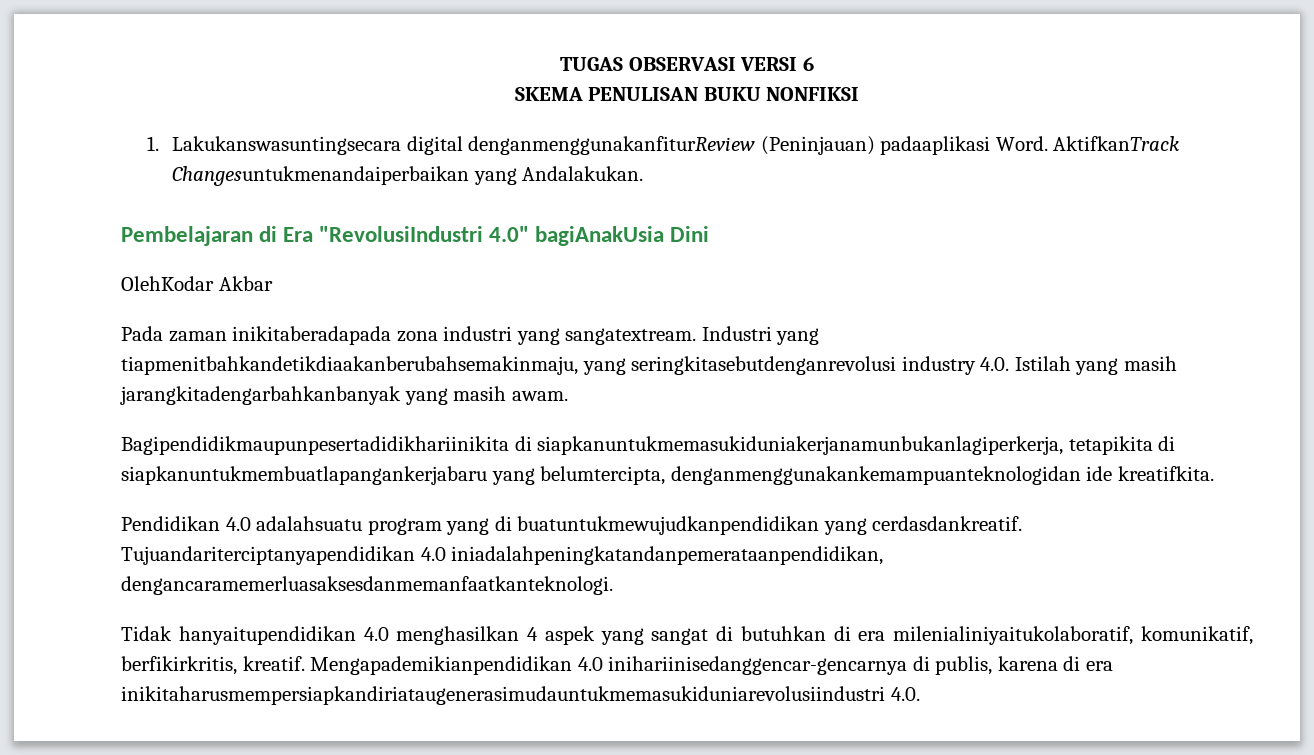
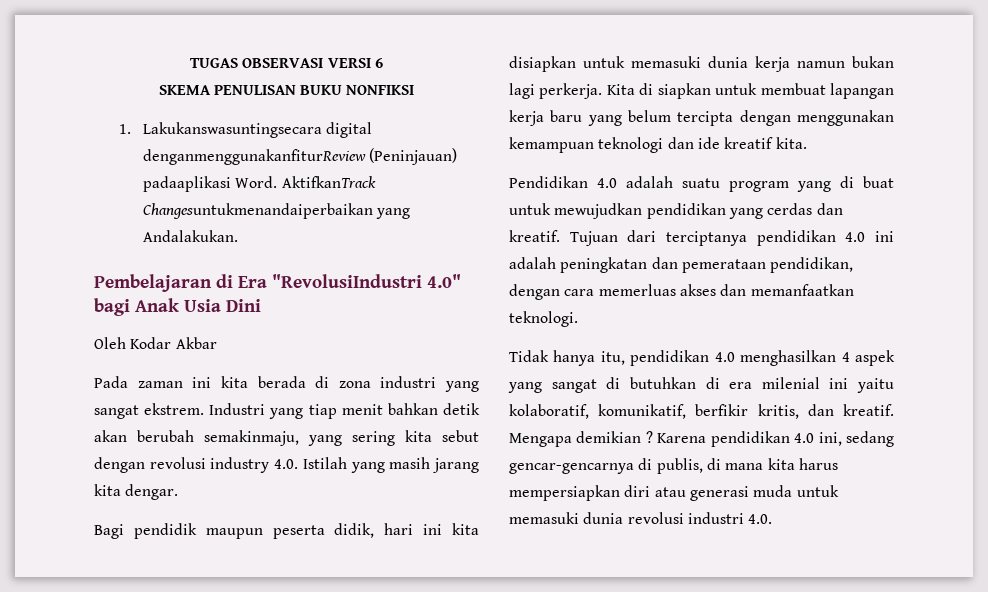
[535,226,665,246] bagiAnakUsia -> [94,298,221,316] bagi Anak Usia
[121,276,214,291] OlehKodar -> [94,337,172,349] Oleh Kodar
[232,326,820,345] [121,356,897,375] inikitaberadapada zona industri yang sangatextream. Industri yang tiapmenitbahkandetikdiaakanberubahsemakinmaju, yang seringkitasebutdenganrevolusi -> [192,376,479,392] [94,403,480,419] [94,430,479,446] [94,457,206,473] ini kita berada di zona industri yang sangat ekstrem. Industri yang tiap menit bahkan detik akan berubah semakinmaju, yang sering kita sebut dengan revolusi
[120,386,568,405] [121,436,1176,455] [121,466,1214,485] jarangkitadengarbahkanbanyak yang masih awam. // Bagipendidikmaupunpesertadidikhariinikita di siapkanuntukmemasukiduniakerjanamunbukanlagiperkerja, tetapikita di siapkanuntukmembuatlapangankerjabaru yang belumtercipta, denganmenggunakankemampuanteknologidan ide kreatifkita. -> [433,458,480,473] [94,484,179,500] [94,523,479,539] [509,56,894,72] [509,83,894,99] [509,110,894,126] [509,137,807,153] jarang kita dengar. // Bagi pendidik maupun peserta didik, hari ini kita disiapkan untuk memasuki dunia kerja namun bukan lagi perkerja. Kita di siapkan untuk membuat lapangan kerja baru yang belum tercipta dengan menggunakan kemampuan teknologi dan ide kreatif kita.
[256,516,363,531] adalahsuatu -> [626,176,720,188] adalah suatu
[517,516,1023,535] [121,546,884,565] [121,576,613,595] [121,626,356,645] buatuntukmewujudkanpendidikan yang cerdasdankreatif. Tujuandariterciptanyapendidikan 4.0 iniadalahpeningkatandanpemerataanpendidikan, dengancaramemerluasaksesdanmemanfaatkanteknologi. // Tidak hanyaitupendidikan -> [863,176,894,188] [509,203,843,219] [509,230,895,246] [509,257,854,273] [509,284,854,300] [509,311,578,327] [509,350,710,366] buat untuk mewujudkan pendidikan yang cerdas dan kreatif. Tujuan dari terciptanya pendidikan 4.0 ini adalah peningkatan dan pemerataan pendidikan, dengan cara memerluas akses dan memanfaatkan teknologi. // Tidak hanya itu, pendidikan
[893,626,1254,645] [121,656,1113,675] [121,686,885,705] milenialiniyaitukolaboratif, komunikatif, berfikirkritis, kreatif. Mengapademikianpendidikan 4.0 inihariinisedanggencar-gencarnya di publis, karena di era inikitaharusmempersiapkandiriataugenerasimudauntukmemasukiduniarevolusiindustri -> [761,377,894,393] [509,404,894,419] [509,431,894,447] [509,458,838,474] [509,485,839,501] [509,512,744,524] milenial ini yaitu kolaboratif, komunikatif, berfikir kritis, dan kreatif. Mengapa demikian ? Karena pendidikan 4.0 ini, sedang gencar-gencarnya di publis, di mana kita harus mempersiapkan diri atau generasi muda untuk memasuki dunia revolusi industri

